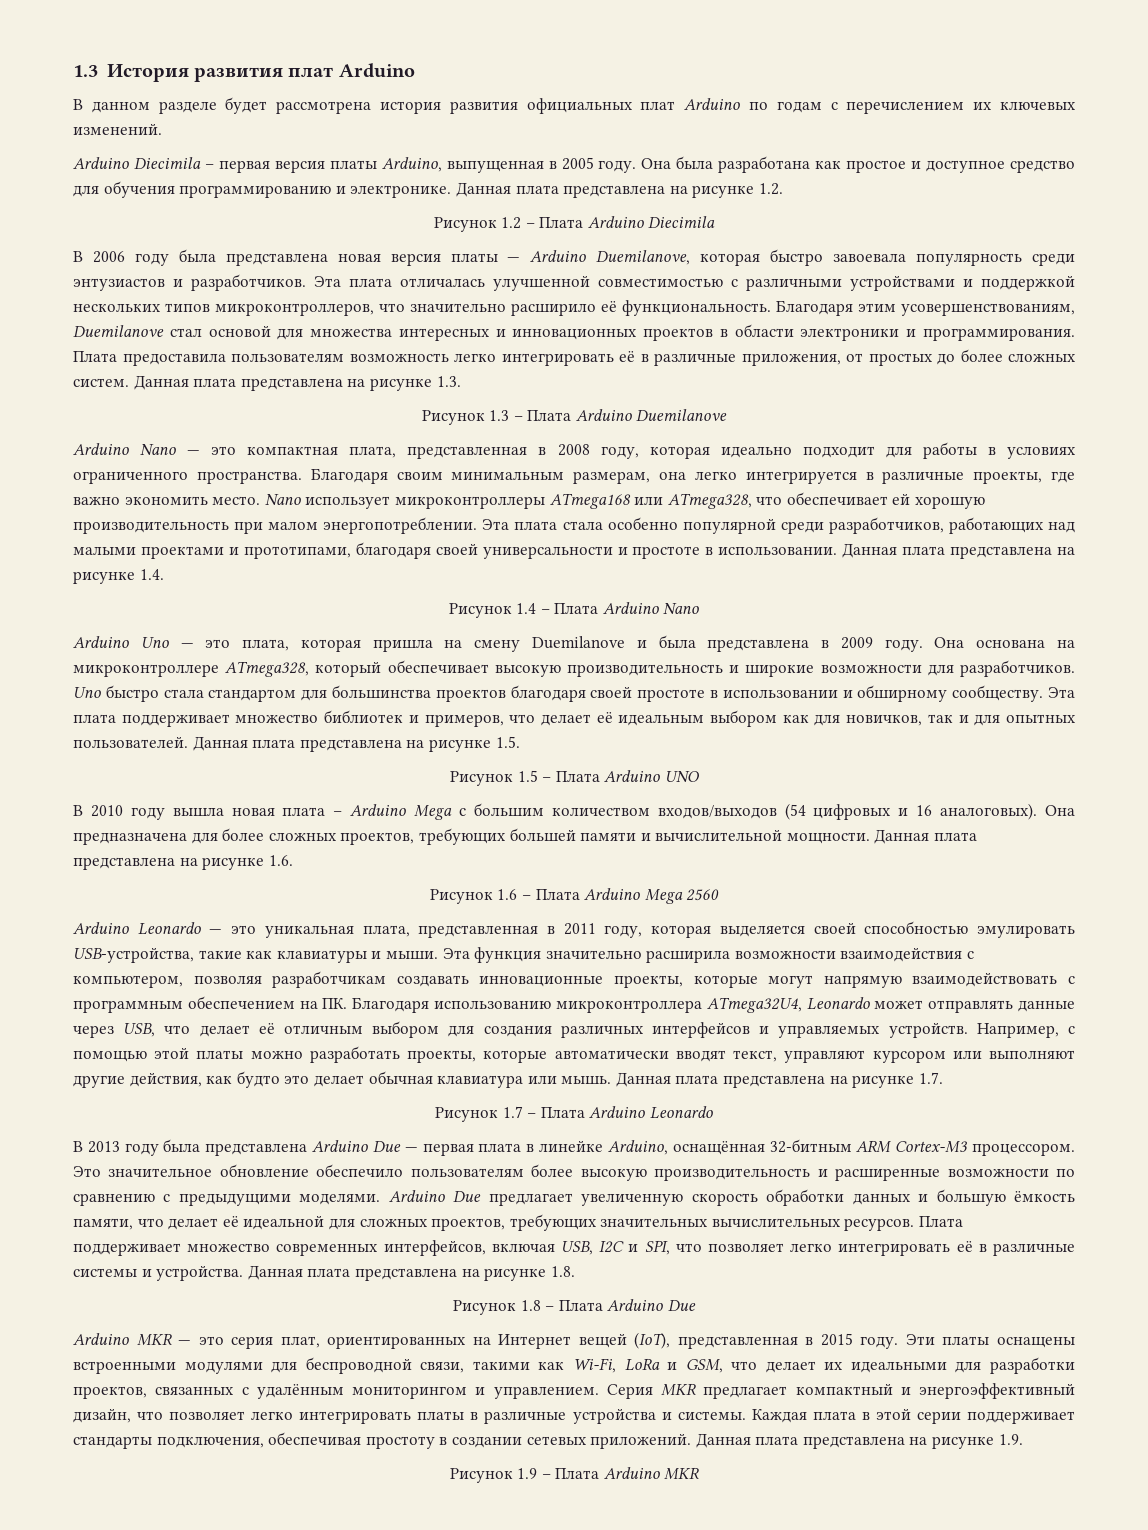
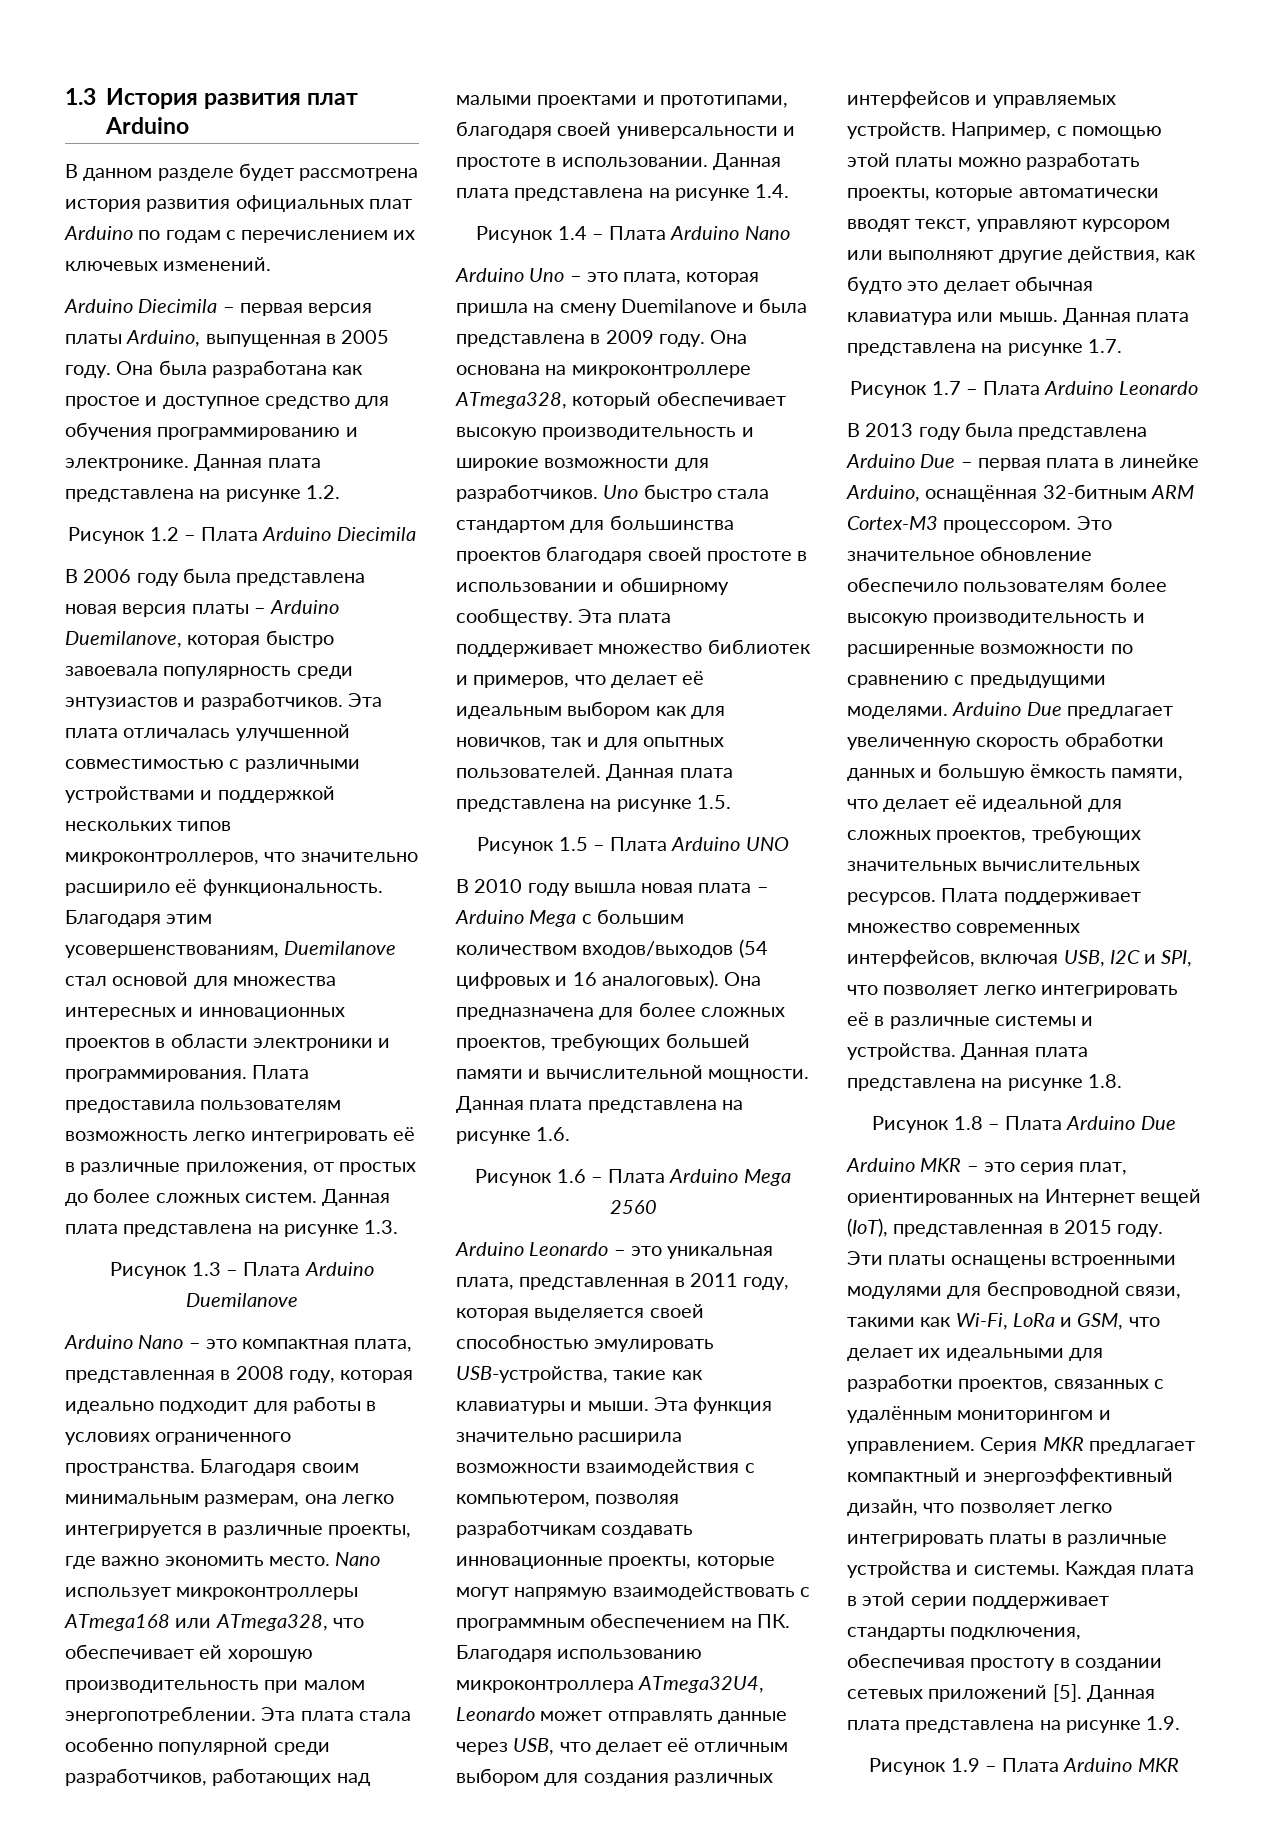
[507,257,521,262] — -> [253,608,266,614] –
[187,450,201,455] — -> [188,1343,201,1349] –
[180,643,194,648] — -> [569,276,582,282] –
[209,929,223,934] — -> [613,1250,626,1256] –
[404,1147,418,1152] — -> [960,462,973,468] –
[178,1340,192,1345] — -> [966,1166,979,1172] –
[590,1433,692,1449] приложений. -> [928,1684,1082,1702] приложений [5].

